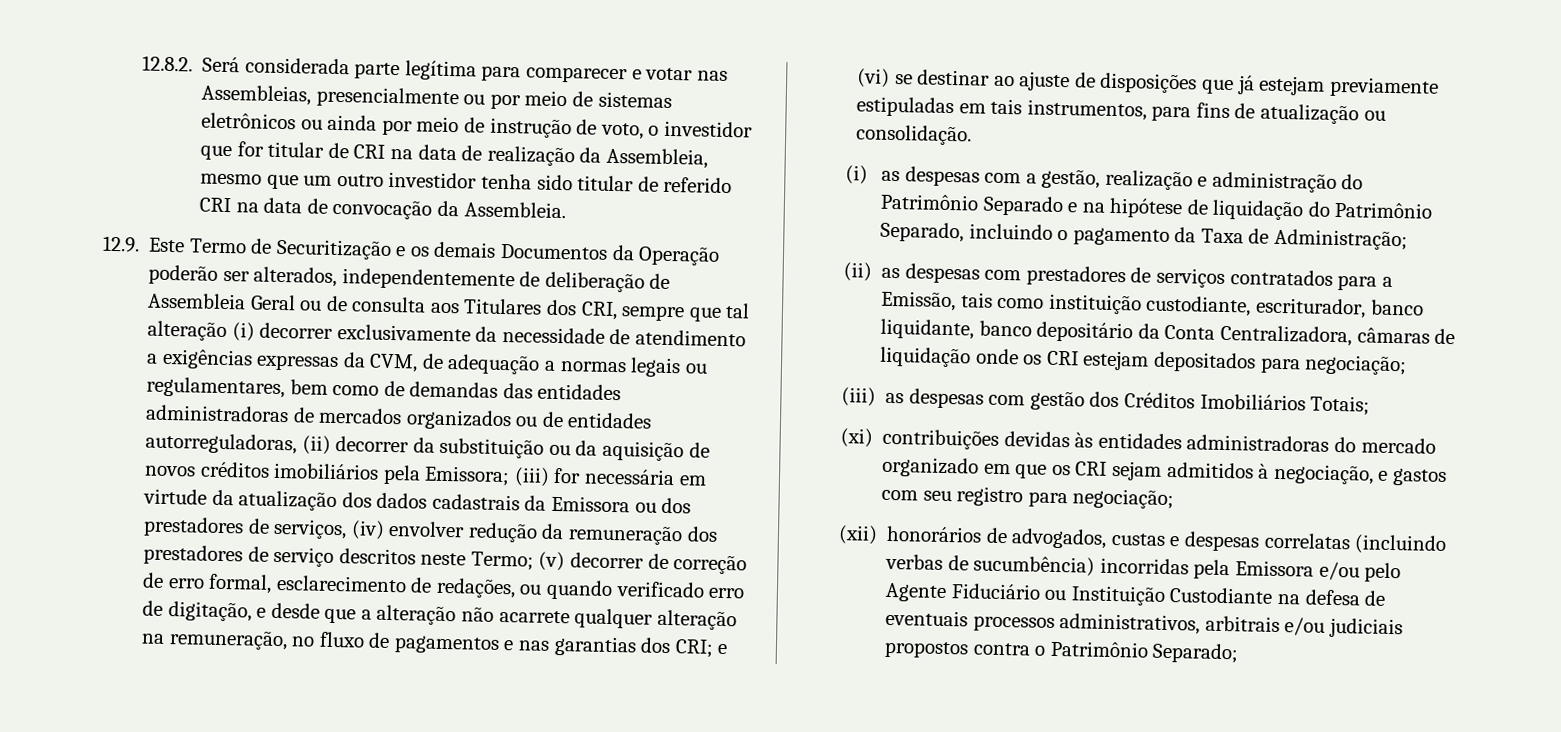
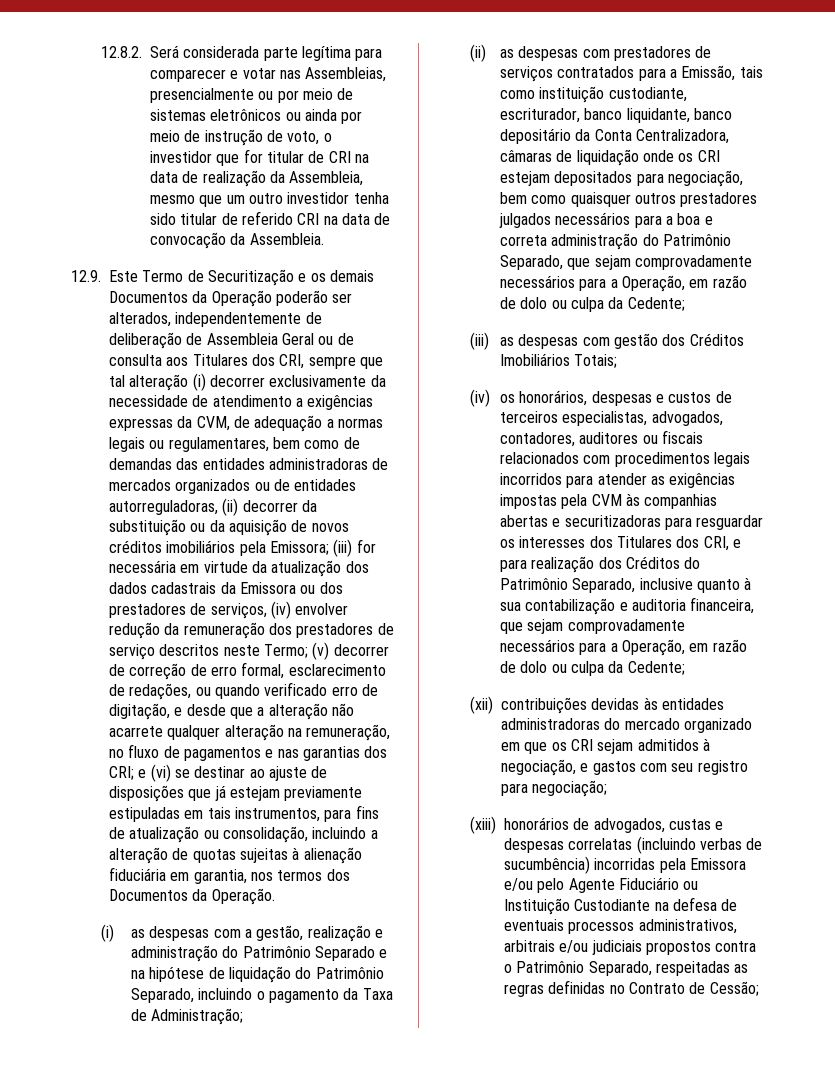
[856,124,973,146] consolidação. -> [222,826,378,843] [109,847,362,864] [109,867,350,884] [109,888,275,905] consolidação, incluindo a alteração de quotas sujeitas à alienação fiduciária em garantia, nos termos dos Documentos da Operação.
[1304,354,1408,376] negociação; -> [668,170,744,187] [500,192,758,207] [499,212,713,228] [500,233,732,250] [500,255,753,270] [500,275,747,292] [500,297,685,312] negociação, bem como quaisquer outros prestadores julgados necessários para a boa e correta administração do Patrimônio Separado, que sejam comprovadamente necessários para a Operação, em razão de dolo ou culpa da Cedente;
[840,428,874,448] (xi) -> [470,389,732,407] [500,411,723,426] [500,430,704,447] [500,452,751,467] [500,473,736,488] [500,493,718,509] [500,515,764,530] [500,536,742,551] [500,556,701,573] [500,577,752,593] [500,597,755,615] [500,619,685,634] [500,639,747,656] [500,661,685,676] [470,696,494,714] (iv) os honorários, despesas e custos de terceiros especialistas, advogados, contadores, auditores ou fiscais relacionados com procedimentos legais incorridos para atender as exigências impostas pela CVM às companhias abertas e securitizadoras para resguardar os interesses dos Titulares dos CRI, e para realização dos Créditos do Patrimônio Separado, inclusive quanto à sua contabilização e auditoria financeira, que sejam comprovadamente necessários para a Operação, em razão de dolo ou culpa da Cedente; // (xii)
[838,525,879,545] (xii) -> [470,816,497,834] (xiii)
[1152,642,1240,664] Separado; -> [588,961,749,976] [504,980,759,997] Separado, respeitadas as regras definidas no Contrato de Cessão;

